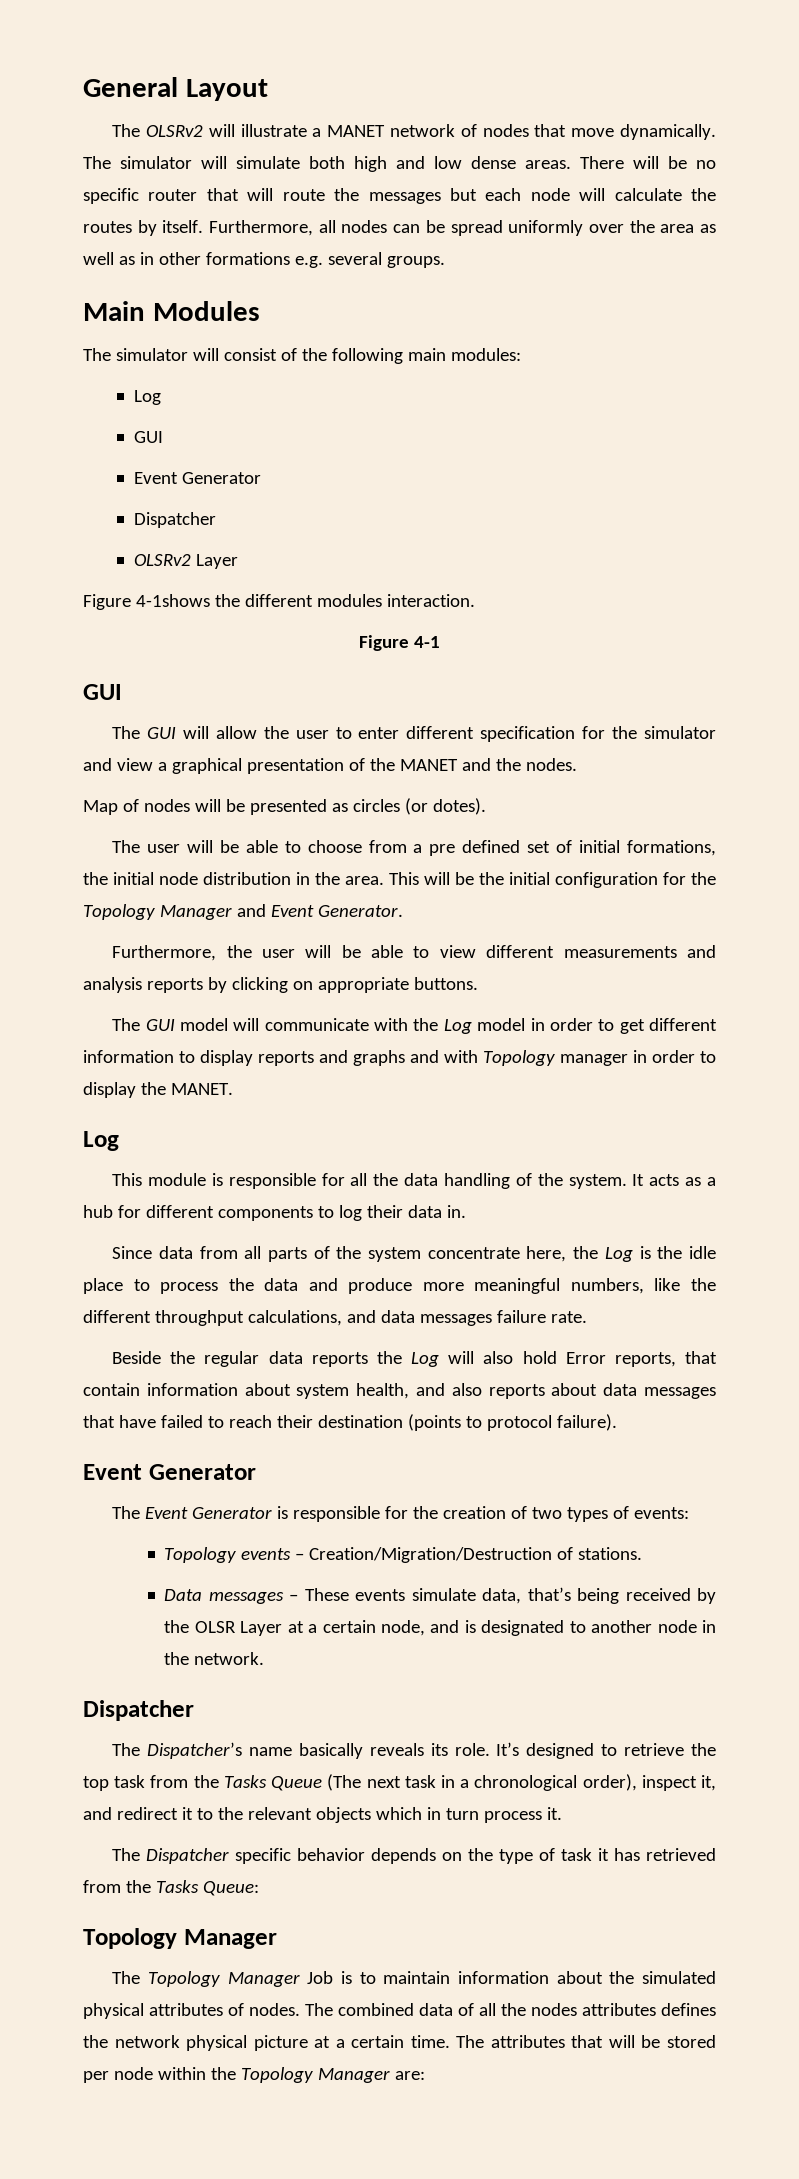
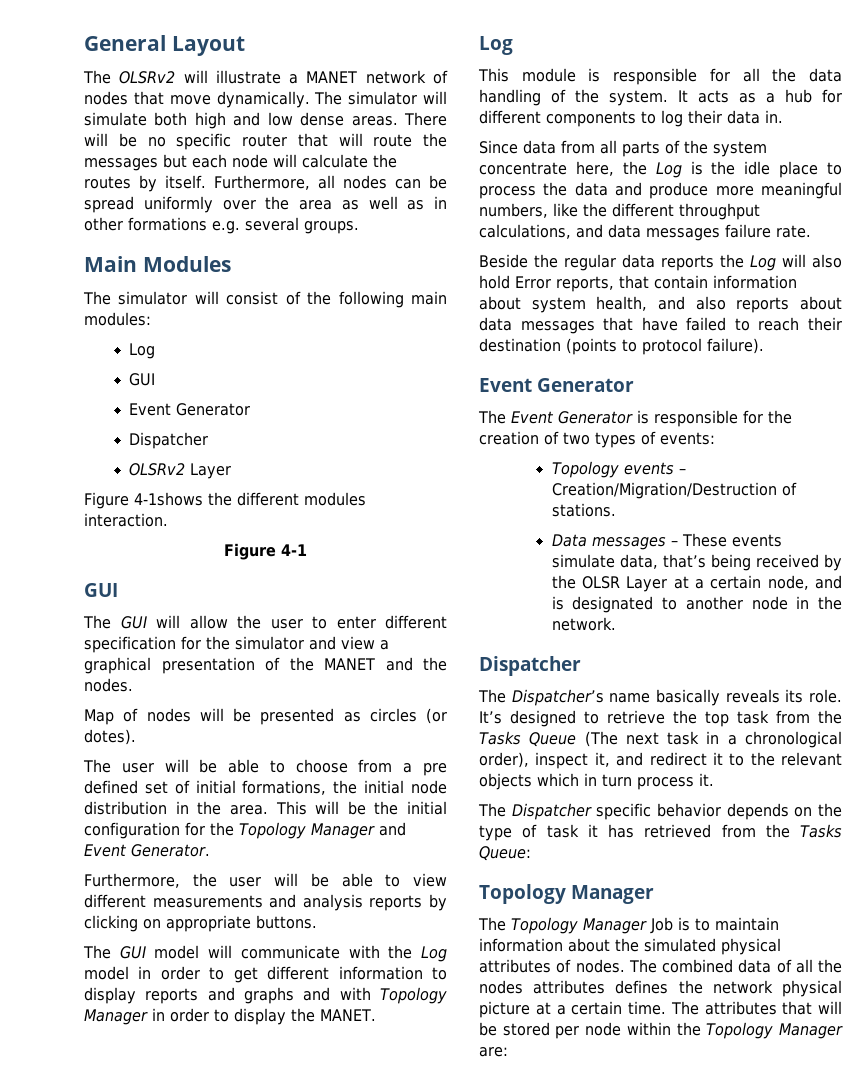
[560,1054,628,1066] manager -> [84,1009,148,1025] Manager

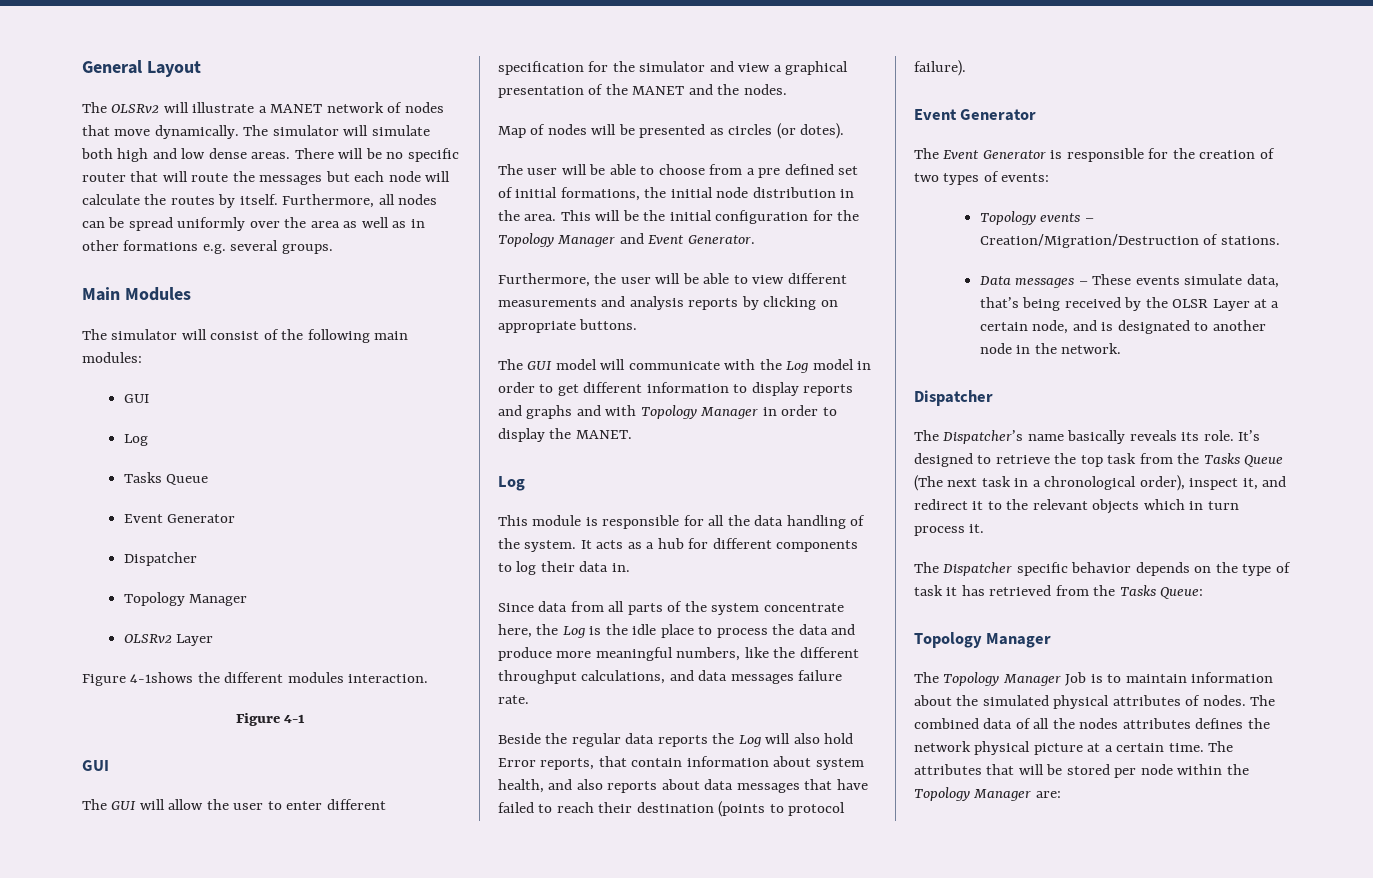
[129,343,156,359] [129,373,156,386] // Log // GUI -> [123,394,149,403] [123,434,148,446] [123,472,209,485] // GUI // Log // Tasks Queue
(209, 440) none -> [123,592,248,606] // Topology Manager

